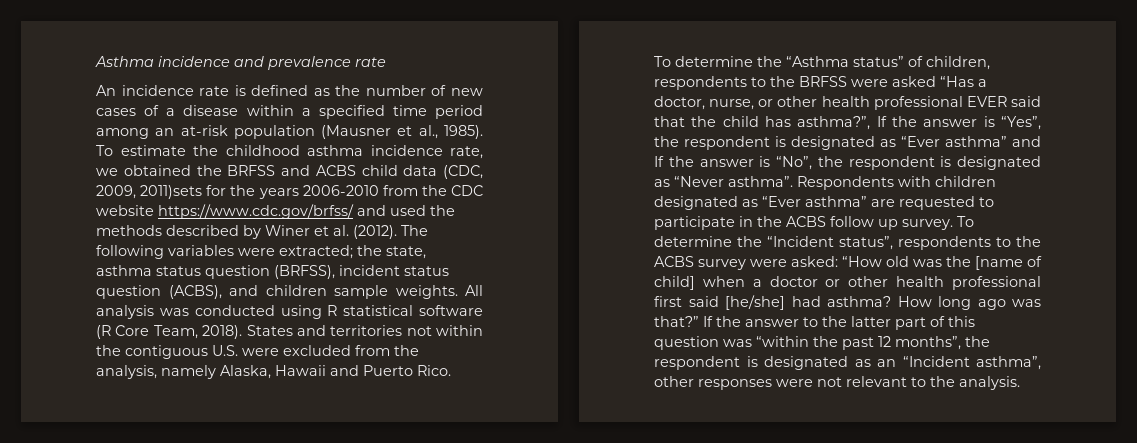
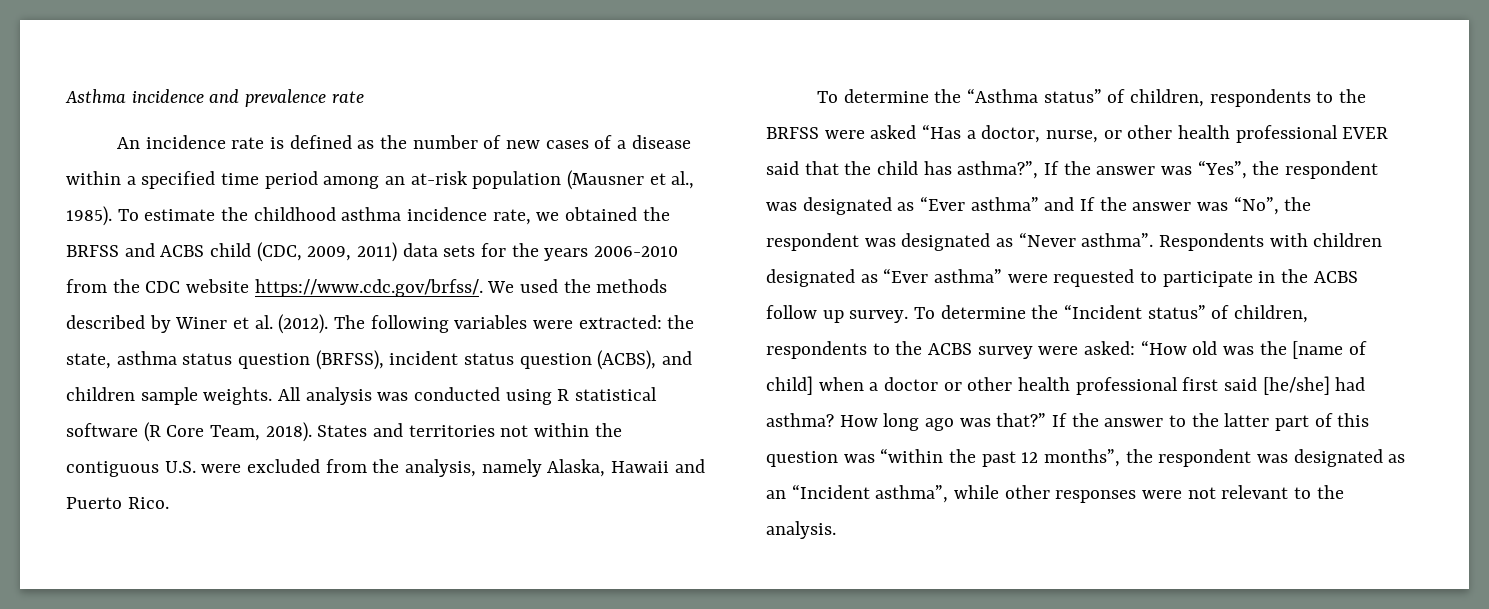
[403,165,438,176] data -> (252, 250) none
[140,185,203,199] 2011)sets -> [357,242,476,262] 2011) data sets
[158,204,386,219] https://www.cdc.gov/brfss/ and -> [254,279,515,297] https://www.cdc.gov/brfss/. We
[279,245,353,259] extracted; -> [578,315,662,329] extracted:
[983,116,995,127] is -> [1161,166,1193,175] was
[775,136,786,147] is -> [766,202,797,211] was
[759,156,771,167] is -> [1197,202,1229,211] was
[940,156,952,167] is -> [864,238,896,247] was
[871,199,895,207] are -> [1007,274,1048,283] were
[839,236,893,250] status”, -> [1147,305,1309,323] status” of children,
[746,356,758,367] is -> [1257,454,1289,463] was
(1041, 363) none -> [954,485,1000,499] while

